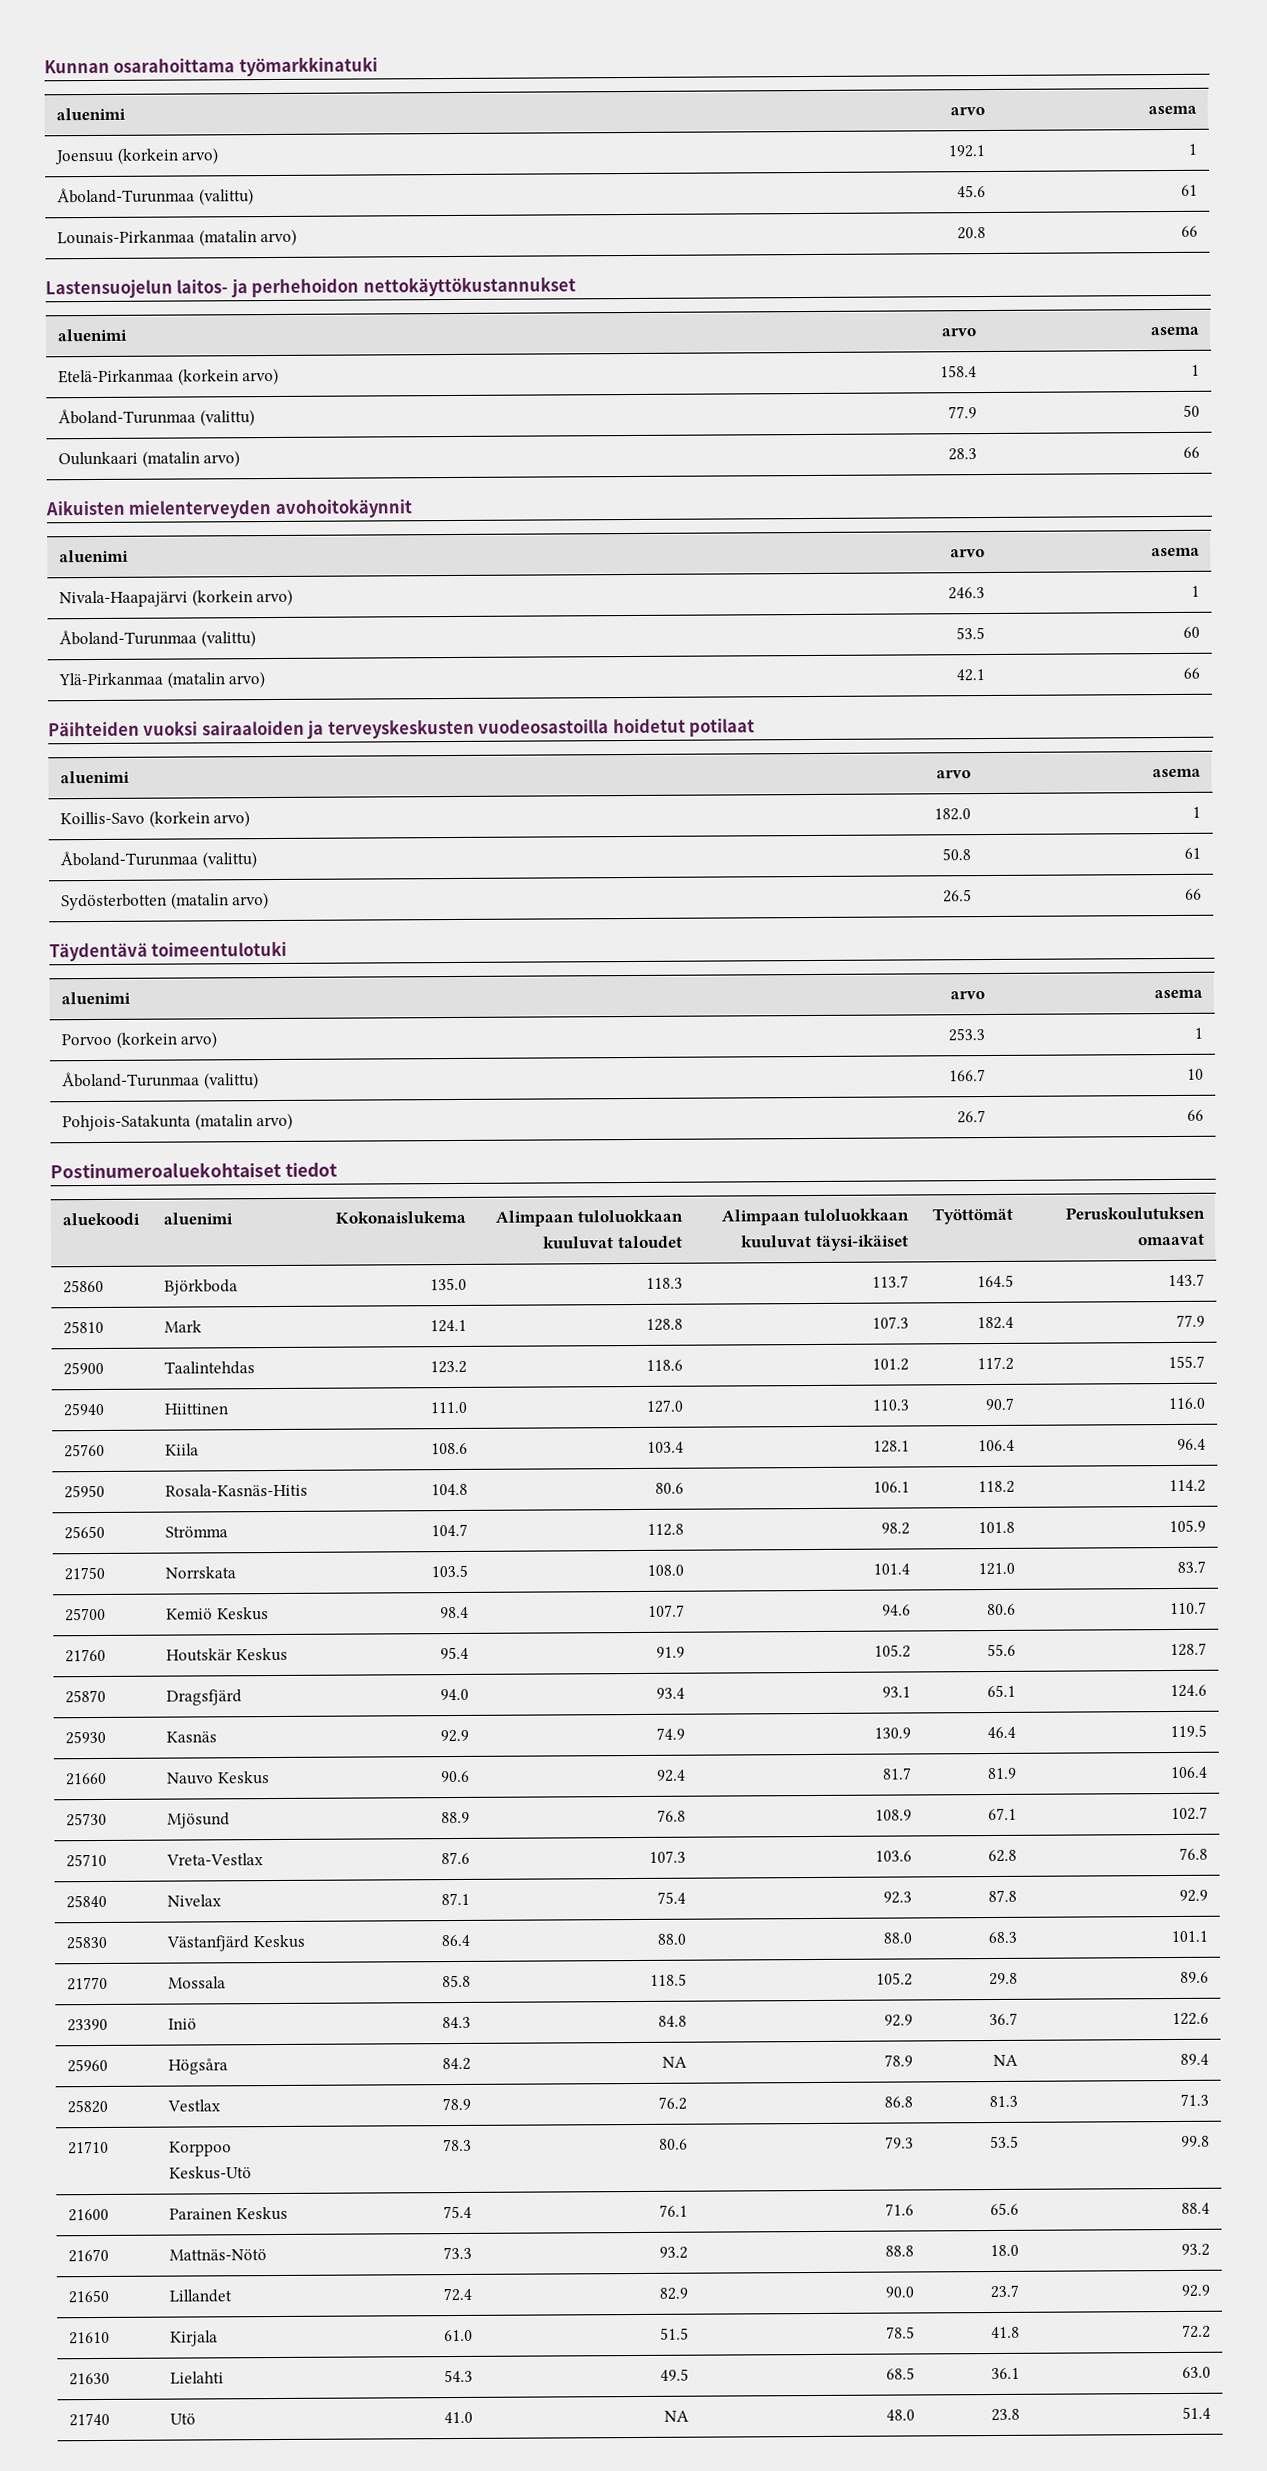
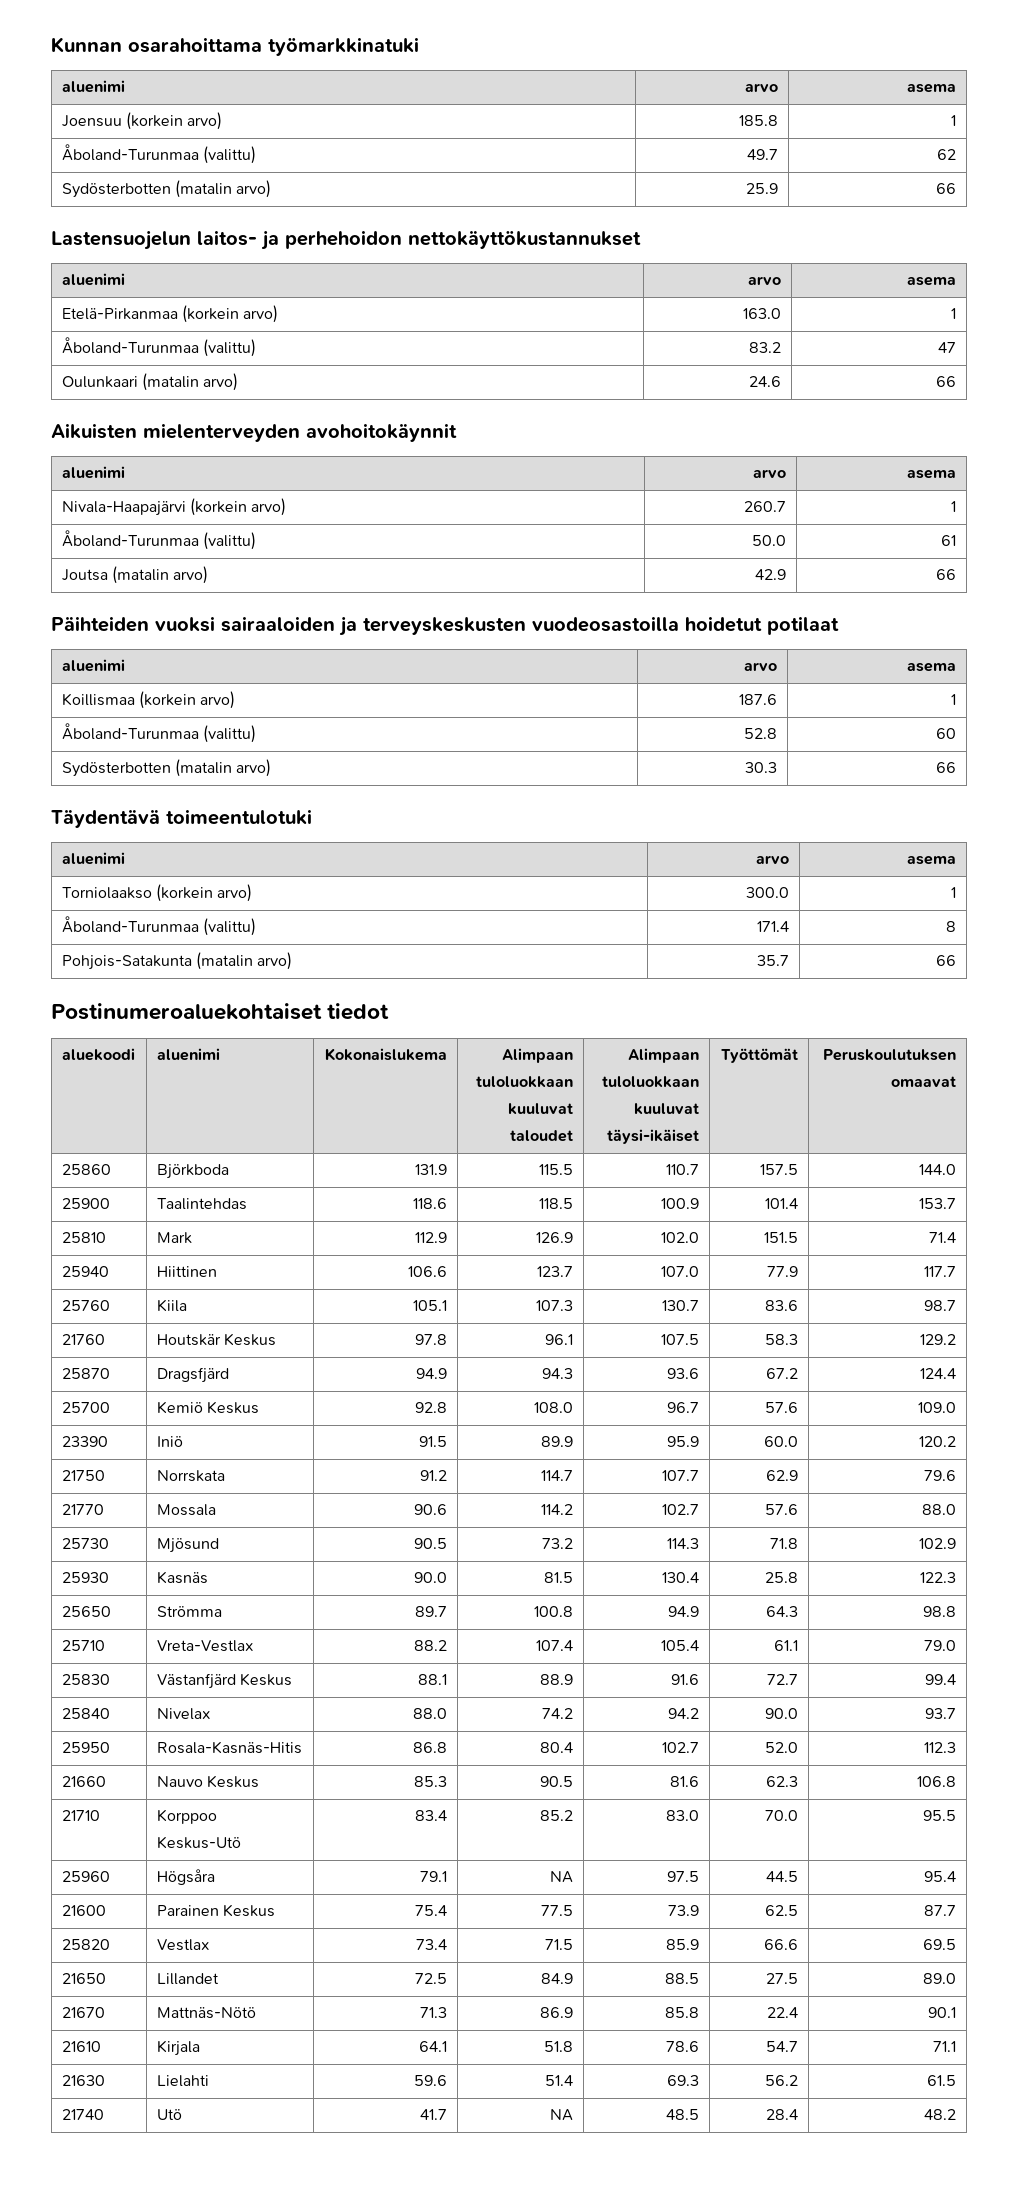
[947,145,985,158] [1187,143,1197,155] [57,187,254,206] [956,185,986,198] [1180,184,1198,196] [57,228,298,247] [956,227,986,240] 192.1 | 1 // Åboland-Turunmaa (valittu) | 45.6 | 61 // Lounais-Pirkanmaa (matalin arvo) | 20.8 -> [739,115,779,126] [951,115,957,126] [61,144,256,164] [747,149,779,160] [937,149,957,160] [61,180,272,198] [746,183,779,194] 185.8 | 1 // Åboland-Turunmaa (valittu) | 49.7 | 62 // Sydösterbotten (matalin arvo) | 25.9
[939,365,977,378] [1190,364,1200,376] [58,408,255,427] [947,406,977,419] [1182,404,1200,417] 158.4 | 1 // Åboland-Turunmaa (valittu) | 77.9 | 50 -> [743,308,782,319] [951,308,957,319] [61,337,256,357] [749,342,782,353] [938,342,957,353] 163.0 | 1 // Åboland-Turunmaa (valittu) | 83.2 | 47
[947,448,977,461] 28.3 -> [749,376,782,387] 24.6
[947,587,985,600] [1190,585,1200,597] [59,629,256,648] [955,627,985,640] [1182,626,1200,638] [58,671,266,689] [955,669,985,682] 246.3 | 1 // Åboland-Turunmaa (valittu) | 53.5 | 60 // Ylä-Pirkanmaa (matalin arvo) | 42.1 -> [744,501,787,512] [951,501,957,512] [61,530,256,550] [752,535,787,546] [941,535,957,546] [61,566,209,584] [755,569,787,580] 260.7 | 1 // Åboland-Turunmaa (valittu) | 50.0 | 61 // Joutsa (matalin arvo) | 42.9
[60,810,251,828] [933,808,971,821] [1191,806,1201,818] [60,850,257,869] [941,848,971,861] [1183,847,1201,859] [61,892,270,911] [942,889,972,903] Koillis-Savo (korkein arvo) | 182.0 | 1 // Åboland-Turunmaa (valittu) | 50.8 | 61 // Sydösterbotten (matalin arvo) | 26.5 -> [61,691,236,709] [739,694,778,705] [951,694,957,705] [61,723,256,743] [744,728,778,739] [936,728,957,739] [61,759,272,777] [745,762,778,773] Koillismaa (korkein arvo) | 187.6 | 1 // Åboland-Turunmaa (valittu) | 52.8 | 60 // Sydösterbotten (matalin arvo) | 30.3
[61,1031,218,1049] [947,1028,985,1042] [1193,1027,1203,1039] [62,1071,259,1090] [948,1069,986,1082] [1186,1068,1204,1080] Porvoo (korkein arvo) | 253.3 | 1 // Åboland-Turunmaa (valittu) | 166.7 | 10 -> [61,884,253,902] [746,887,790,898] [951,887,957,898] [61,916,256,936] [757,921,790,932] [946,921,957,932] Torniolaakso (korkein arvo) | 300.0 | 1 // Åboland-Turunmaa (valittu) | 171.4 | 8
[956,1110,986,1124] 26.7 -> [757,955,790,966] 35.7
[429,1277,467,1291] [645,1277,683,1289] [871,1275,909,1288] [976,1274,1014,1288] [1167,1273,1205,1287] [63,1320,105,1335] [164,1320,203,1333] [429,1319,467,1333] [645,1318,683,1331] [871,1316,909,1329] [976,1316,1014,1330] [1175,1314,1205,1327] [63,1361,105,1376] [164,1361,256,1375] [429,1360,467,1374] [645,1359,683,1371] [871,1358,909,1371] [976,1356,1014,1371] [1167,1355,1205,1369] [63,1402,105,1417] [164,1403,229,1415] [429,1401,467,1414] [645,1399,683,1413] [871,1399,909,1411] [984,1397,1014,1411] [1167,1397,1205,1410] [64,1443,106,1458] [165,1443,200,1456] [430,1442,468,1455] [646,1441,684,1453] [872,1440,910,1453] [977,1439,1015,1452] [1176,1438,1206,1450] [64,1484,106,1499] [165,1483,309,1497] [430,1483,468,1496] [654,1482,684,1494] [872,1481,910,1493] [977,1480,1015,1494] [1168,1479,1206,1493] [64,1525,106,1540] [165,1526,229,1538] [430,1523,468,1537] [646,1523,684,1536] [880,1522,910,1535] [977,1521,1015,1534] [1168,1519,1206,1533] [64,1566,106,1581] [165,1566,237,1579] [430,1564,468,1578] [646,1564,684,1576] [872,1563,910,1575] [977,1562,1015,1576] [1176,1560,1206,1573] [65,1607,107,1622] [166,1607,269,1621] [439,1606,469,1619] [647,1604,685,1617] [881,1604,911,1616] [986,1603,1016,1616] [1169,1601,1207,1615] [65,1648,107,1663] [166,1647,288,1662] [439,1646,469,1660] [655,1646,685,1658] [873,1644,911,1658] [986,1643,1016,1657] [1169,1642,1207,1657] [65,1689,107,1704] [166,1689,243,1706] [439,1688,469,1701] [655,1687,685,1699] [881,1686,911,1698] [986,1684,1016,1698] [1169,1684,1207,1698] [65,1730,107,1745] [166,1731,218,1743] [439,1729,469,1743] [655,1727,685,1740] [873,1727,911,1739] [986,1726,1016,1739] [1169,1724,1207,1738] [65,1772,108,1786] [166,1771,270,1785] [439,1770,470,1783] [655,1769,686,1782] [881,1767,912,1780] [986,1767,1017,1780] [1169,1766,1208,1779] [66,1812,108,1827] [167,1812,231,1829] [440,1811,470,1824] [656,1809,686,1822] [874,1809,912,1821] [987,1807,1017,1821] [1170,1806,1208,1821] [66,1853,108,1868] [166,1853,265,1866] [440,1851,470,1865] [648,1850,686,1863] [874,1850,912,1862] [987,1849,1017,1863] [1178,1847,1208,1860] [66,1894,108,1909] [167,1894,223,1907] [440,1892,470,1906] [656,1891,686,1904] [882,1891,912,1904] [987,1889,1017,1903] [1178,1889,1208,1902] [66,1935,108,1950] [166,1934,305,1952] [440,1934,470,1947] [656,1933,686,1945] [882,1932,912,1944] [987,1931,1017,1944] [1170,1930,1208,1943] [67,1976,109,1991] [168,1976,227,1989] [441,1974,471,1988] [649,1973,687,1986] [875,1972,913,1986] [988,1972,1018,1986] [1179,1971,1209,1983] [67,2018,109,2032] [168,2018,198,2030] [441,2016,471,2029] [657,2015,687,2027] [883,2014,913,2027] [988,2012,1018,2026] [1171,2012,1209,2026] [67,2058,109,2073] [168,2058,229,2075] [441,2057,471,2071] [661,2056,687,2068] [883,2054,913,2067] [992,2054,1018,2067] [1179,2053,1209,2065] [67,2099,109,2114] [167,2099,222,2112] [441,2097,471,2111] [657,2096,687,2110] [883,2096,913,2108] [988,2095,1018,2108] [1179,2093,1209,2106] [68,2140,110,2155] [169,2141,233,2157] [169,2166,253,2180] [442,2138,472,2152] [658,2138,688,2150] [884,2136,914,2149] [989,2135,1019,2149] [1180,2135,1210,2147] [68,2208,110,2222] [169,2206,288,2221] [442,2205,472,2219] [658,2204,688,2217] [884,2203,914,2216] [989,2202,1019,2216] [1180,2202,1210,2214] [68,2248,110,2263] [169,2249,268,2261] [442,2246,472,2260] [658,2246,688,2259] [884,2245,914,2257] [989,2244,1019,2257] [1180,2243,1210,2256] [68,2289,110,2304] [169,2289,233,2303] [442,2287,472,2302] [658,2287,688,2300] [884,2286,914,2298] [989,2284,1019,2299] [1180,2284,1210,2297] [69,2331,111,2345] [170,2330,219,2347] [443,2329,473,2342] [659,2327,689,2340] [885,2326,915,2339] [990,2326,1020,2339] [1181,2324,1211,2338] [69,2372,111,2386] [170,2371,225,2384] [443,2369,473,2383] [659,2368,689,2381] [885,2367,915,2380] [990,2367,1020,2380] [1181,2366,1211,2378] 135.0 | 118.3 | 113.7 | 164.5 | 143.7 // 25810 | Mark | 124.1 | 128.8 | 107.3 | 182.4 | 77.9 // 25900 | Taalintehdas | 123.2 | 118.6 | 101.2 | 117.2 | 155.7 // 25940 | Hiittinen | 111.0 | 127.0 | 110.3 | 90.7 | 116.0 // 25760 | Kiila | 108.6 | 103.4 | 128.1 | 106.4 | 96.4 // 25950 | Rosala-Kasnäs-Hitis | 104.8 | 80.6 | 106.1 | 118.2 | 114.2 // 25650 | Strömma | 104.7 | 112.8 | 98.2 | 101.8 | 105.9 // 21750 | Norrskata | 103.5 | 108.0 | 101.4 | 121.0 | 83.7 // 25700 | Kemiö Keskus | 98.4 | 107.7 | 94.6 | 80.6 | 110.7 // 21760 | Houtskär Keskus | 95.4 | 91.9 | 105.2 | 55.6 | 128.7 // 25870 | Dragsfjärd | 94.0 | 93.4 | 93.1 | 65.1 | 124.6 // 25930 | Kasnäs | 92.9 | 74.9 | 130.9 | 46.4 | 119.5 // 21660 | Nauvo Keskus | 90.6 | 92.4 | 81.7 | 81.9 | 106.4 // 25730 | Mjösund | 88.9 | 76.8 | 108.9 | 67.1 | 102.7 // 25710 | Vreta-Vestlax | 87.6 | 107.3 | 103.6 | 62.8 | 76.8 // 25840 | Nivelax | 87.1 | 75.4 | 92.3 | 87.8 | 92.9 // 25830 | Västanfjärd Keskus | 86.4 | 88.0 | 88.0 | 68.3 | 101.1 // 21770 | Mossala | 85.8 | 118.5 | 105.2 | 29.8 | 89.6 // 23390 | Iniö | 84.3 | 84.8 | 92.9 | 36.7 | 122.6 // 25960 | Högsåra | 84.2 | NA | 78.9 | NA | 89.4 // 25820 | Vestlax | 78.9 | 76.2 | 86.8 | 81.3 | 71.3 // 21710 | Korppoo Keskus-Utö | 78.3 | 80.6 | 79.3 | 53.5 | 99.8 // 21600 | Parainen Keskus | 75.4 | 76.1 | 71.6 | 65.6 | 88.4 // 21670 | Mattnäs-Nötö | 73.3 | 93.2 | 88.8 | 18.0 | 93.2 // 21650 | Lillandet | 72.4 | 82.9 | 90.0 | 23.7 | 92.9 // 21610 | Kirjala | 61.0 | 51.5 | 78.5 | 41.8 | 72.2 // 21630 | Lielahti | 54.3 | 49.5 | 68.5 | 36.1 | 63.0 -> [415,1164,448,1175] [539,1164,574,1175] [666,1164,700,1175] [760,1164,799,1175] [919,1164,957,1175] [61,1198,110,1209] [156,1198,247,1210] [413,1198,448,1209] [539,1198,574,1209] [661,1198,700,1209] [765,1198,799,1209] [919,1198,957,1209] [61,1232,106,1243] [156,1232,192,1244] [415,1232,448,1243] [536,1232,574,1243] [661,1232,700,1243] [764,1232,799,1243] [929,1232,957,1243] [61,1266,109,1277] [156,1266,217,1277] [408,1266,448,1277] [537,1266,574,1277] [661,1266,700,1277] [767,1266,799,1277] [924,1266,957,1277] [61,1300,110,1311] [156,1299,187,1312] [413,1300,448,1311] [536,1300,574,1311] [662,1300,700,1311] [765,1300,799,1311] [924,1300,957,1311] [61,1334,105,1345] [156,1333,276,1346] [415,1334,448,1345] [545,1334,574,1345] [661,1334,700,1345] [765,1334,799,1345] [920,1334,957,1345] [61,1368,110,1379] [156,1367,229,1383] [416,1368,448,1379] [542,1368,574,1379] [667,1368,700,1379] [766,1368,799,1379] [920,1368,957,1379] [61,1402,110,1413] [156,1401,259,1414] [415,1402,448,1413] [534,1402,574,1413] [667,1402,700,1413] [765,1402,799,1413] [918,1402,957,1413] [61,1436,108,1447] [156,1436,183,1447] [419,1436,448,1447] [541,1436,574,1447] [667,1436,700,1447] [764,1436,799,1447] [919,1436,957,1447] [61,1470,105,1481] [156,1470,225,1482] [420,1470,448,1481] [541,1470,574,1481] [662,1470,700,1481] [766,1470,799,1481] [924,1470,957,1481] [61,1504,104,1515] [156,1504,216,1516] [414,1504,448,1515] [541,1504,574,1515] [662,1504,700,1515] [765,1504,799,1515] [922,1504,957,1515] [61,1538,109,1549] [156,1538,219,1553] [414,1538,448,1549] [542,1538,574,1549] [667,1538,700,1549] [770,1538,799,1549] [919,1538,957,1549] [61,1572,109,1583] [156,1571,208,1584] [414,1572,448,1583] [544,1572,574,1583] [662,1572,700,1583] [765,1572,799,1583] [920,1572,957,1583] [61,1606,111,1617] [156,1606,222,1617] [415,1606,448,1617] [534,1606,574,1617] [668,1606,700,1617] [766,1606,799,1617] [923,1606,957,1617] [61,1640,105,1651] [156,1640,253,1652] [414,1640,448,1651] [536,1640,574,1651] [661,1640,700,1651] [774,1640,799,1651] [924,1640,957,1651] [61,1674,110,1685] [156,1673,292,1689] [418,1674,448,1685] [540,1674,574,1685] [671,1674,700,1685] [767,1674,799,1685] [925,1674,957,1685] [61,1708,110,1719] [156,1708,210,1720] [413,1708,448,1719] [542,1708,574,1719] [668,1708,700,1719] [765,1708,799,1719] [925,1708,957,1719] [61,1742,110,1753] [156,1741,302,1754] [413,1742,448,1753] [540,1742,574,1753] [662,1742,700,1753] [765,1742,799,1753] [924,1742,957,1753] [61,1776,106,1787] [156,1775,259,1788] [414,1776,448,1787] [540,1776,574,1787] [670,1776,700,1787] [766,1776,799,1787] [917,1776,957,1787] [61,1810,100,1821] [156,1809,217,1824] [156,1836,241,1849] [415,1810,448,1821] [540,1810,574,1821] [666,1810,700,1821] [765,1810,799,1821] [923,1810,957,1821] [61,1871,110,1882] [156,1869,215,1885] [420,1871,448,1882] [550,1871,574,1883] [667,1871,700,1882] [766,1871,799,1882] [924,1871,957,1882] [61,1905,106,1916] [156,1904,275,1917] [415,1905,448,1916] [541,1905,574,1916] [668,1905,700,1916] [765,1905,799,1916] [924,1905,957,1916] [61,1939,110,1950] [156,1939,209,1951] [416,1939,448,1950] [545,1939,574,1950] [666,1939,700,1950] [764,1939,799,1950] [923,1939,957,1950] [61,1973,106,1984] [156,1973,219,1985] [415,1973,448,1984] [541,1973,574,1984] [665,1973,700,1984] [766,1973,799,1984] [923,1973,957,1984] [61,2007,105,2018] [156,2007,256,2019] [420,2007,448,2018] [540,2007,574,2018] [665,2007,700,2018] [767,2007,799,2018] [928,2007,957,2018] [61,2041,101,2052] [156,2040,200,2056] [419,2041,448,2052] [544,2041,574,2052] [666,2041,700,2052] [766,2041,799,2052] [933,2041,957,2052] [61,2075,105,2086] [156,2075,209,2087] [414,2075,448,2086] [545,2075,574,2086] [667,2075,700,2086] [765,2075,799,2086] [927,2075,957,2086] 131.9 | 115.5 | 110.7 | 157.5 | 144.0 // 25900 | Taalintehdas | 118.6 | 118.5 | 100.9 | 101.4 | 153.7 // 25810 | Mark | 112.9 | 126.9 | 102.0 | 151.5 | 71.4 // 25940 | Hiittinen | 106.6 | 123.7 | 107.0 | 77.9 | 117.7 // 25760 | Kiila | 105.1 | 107.3 | 130.7 | 83.6 | 98.7 // 21760 | Houtskär Keskus | 97.8 | 96.1 | 107.5 | 58.3 | 129.2 // 25870 | Dragsfjärd | 94.9 | 94.3 | 93.6 | 67.2 | 124.4 // 25700 | Kemiö Keskus | 92.8 | 108.0 | 96.7 | 57.6 | 109.0 // 23390 | Iniö | 91.5 | 89.9 | 95.9 | 60.0 | 120.2 // 21750 | Norrskata | 91.2 | 114.7 | 107.7 | 62.9 | 79.6 // 21770 | Mossala | 90.6 | 114.2 | 102.7 | 57.6 | 88.0 // 25730 | Mjösund | 90.5 | 73.2 | 114.3 | 71.8 | 102.9 // 25930 | Kasnäs | 90.0 | 81.5 | 130.4 | 25.8 | 122.3 // 25650 | Strömma | 89.7 | 100.8 | 94.9 | 64.3 | 98.8 // 25710 | Vreta-Vestlax | 88.2 | 107.4 | 105.4 | 61.1 | 79.0 // 25830 | Västanfjärd Keskus | 88.1 | 88.9 | 91.6 | 72.7 | 99.4 // 25840 | Nivelax | 88.0 | 74.2 | 94.2 | 90.0 | 93.7 // 25950 | Rosala-Kasnäs-Hitis | 86.8 | 80.4 | 102.7 | 52.0 | 112.3 // 21660 | Nauvo Keskus | 85.3 | 90.5 | 81.6 | 62.3 | 106.8 // 21710 | Korppoo Keskus-Utö | 83.4 | 85.2 | 83.0 | 70.0 | 95.5 // 25960 | Högsåra | 79.1 | NA | 97.5 | 44.5 | 95.4 // 21600 | Parainen Keskus | 75.4 | 77.5 | 73.9 | 62.5 | 87.7 // 25820 | Vestlax | 73.4 | 71.5 | 85.9 | 66.6 | 69.5 // 21650 | Lillandet | 72.5 | 84.9 | 88.5 | 27.5 | 89.0 // 21670 | Mattnäs-Nötö | 71.3 | 86.9 | 85.8 | 22.4 | 90.1 // 21610 | Kirjala | 64.1 | 51.8 | 78.6 | 54.7 | 71.1 // 21630 | Lielahti | 59.6 | 51.4 | 69.3 | 56.2 | 61.5
[443,2411,473,2424] [663,2410,689,2422] [885,2409,915,2421] [990,2408,1020,2422] [1181,2406,1211,2419] 41.0 | NA | 48.0 | 23.8 | 51.4 -> [420,2109,448,2120] [550,2109,574,2121] [666,2109,700,2120] [766,2109,799,2120] [924,2109,957,2120] 41.7 | NA | 48.5 | 28.4 | 48.2

